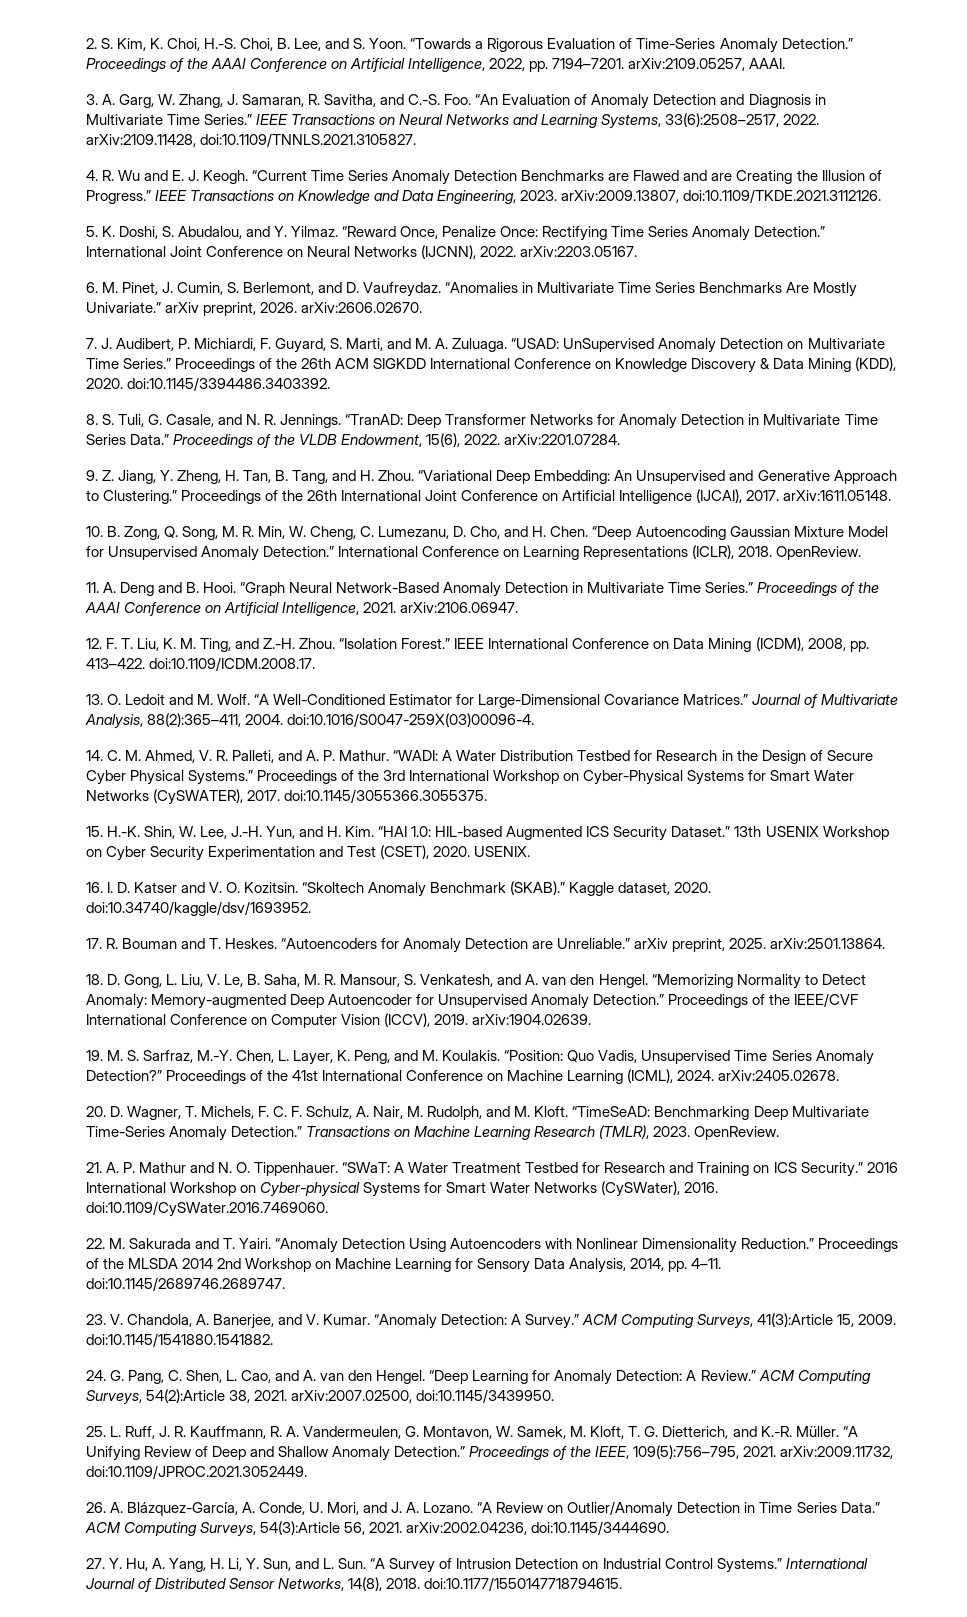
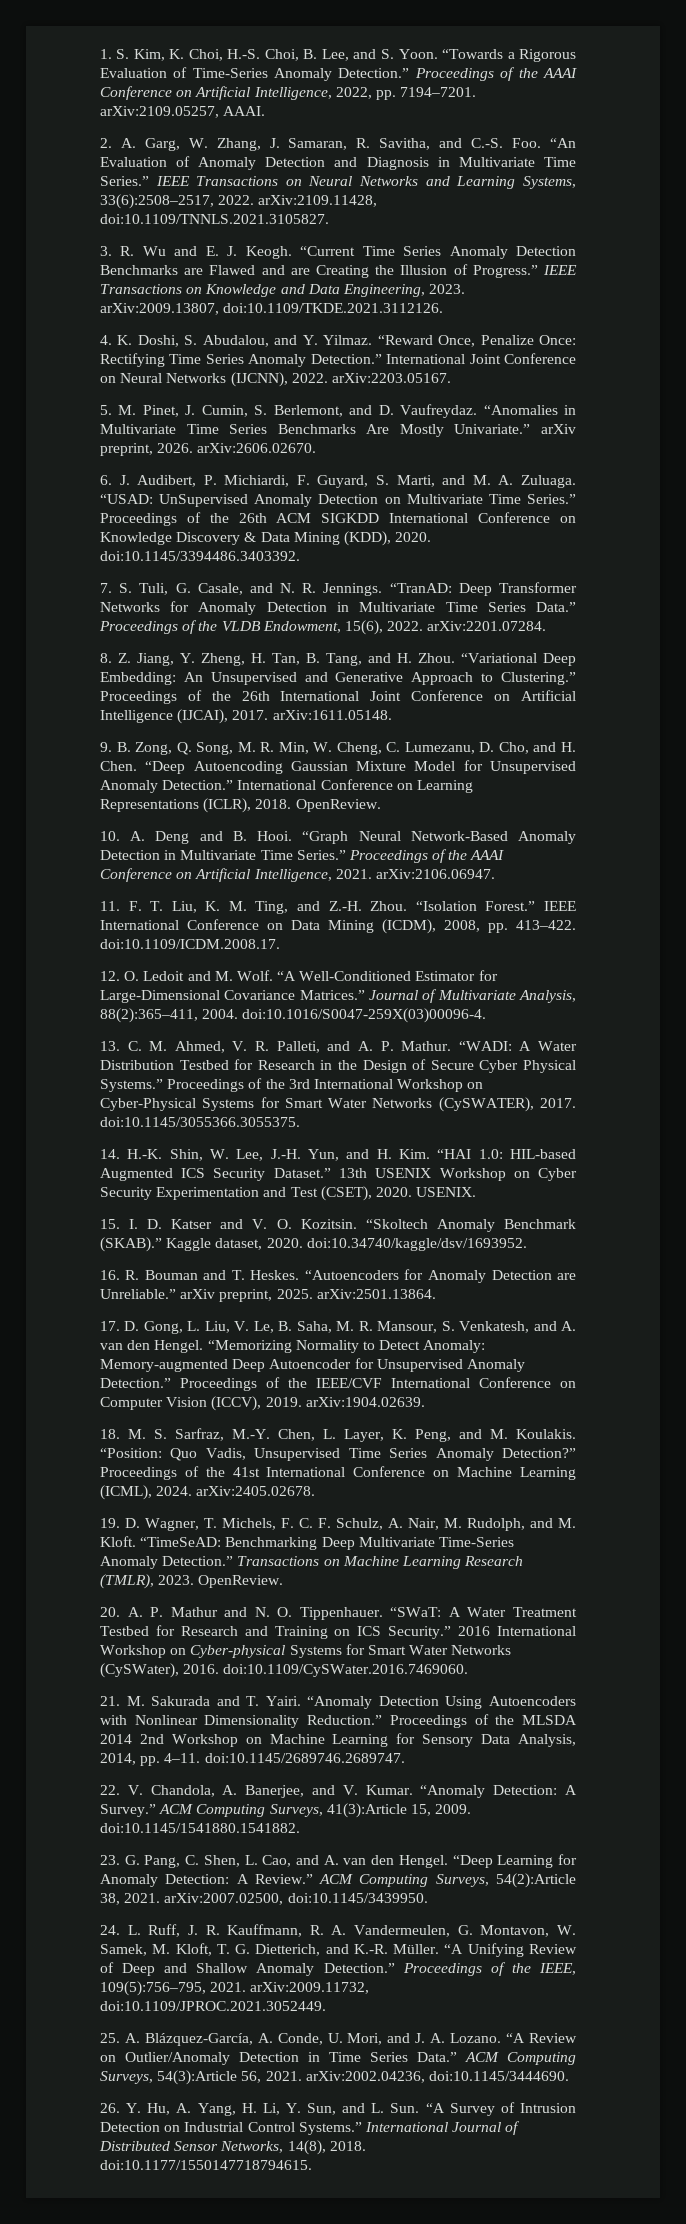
[85,38,97,49] 2. -> [99,49,112,59] 1.
[85,94,98,105] 3. -> [99,138,112,148] 2.
[85,170,98,181] 4. -> [99,246,112,256] 3.
[85,226,98,237] 5. -> [99,335,112,345] 4.
[85,282,98,293] 6. -> [99,405,112,415] 5.
[85,338,97,349] 7. -> [99,475,112,485] 6.
[85,414,98,425] 8. -> [99,583,112,593] 7.
[85,470,98,481] 9. -> [99,653,112,663] 8.
[85,526,103,537] 10. -> [99,742,112,752] 9.
[85,582,99,593] 11. -> [99,831,120,841] 10.
[85,638,102,649] 12. -> [99,901,120,911] 11.
[85,694,103,705] 13. -> [99,971,120,981] 12.
[85,750,103,761] 14. -> [99,1041,120,1051] 13.
[85,826,103,837] 15. -> [99,1149,120,1159] 14.
[85,882,103,893] 16. -> [99,1219,120,1229] 15.
[85,938,102,949] 17. -> [99,1270,120,1280] 16.
[85,974,103,985] 18. -> [99,1321,120,1331] 17.
[85,1050,103,1061] 19. -> [99,1429,120,1439] 18.
[85,1106,106,1117] 20. -> [99,1518,120,1528] 19.
[85,1162,102,1173] 21. -> [99,1607,120,1617] 20.
[85,1238,105,1249] 22. -> [99,1696,120,1706] 21.
[85,1314,106,1325] 23. -> [99,1785,120,1795] 22.
[85,1370,106,1381] 24. -> [99,1855,120,1865] 23.
[85,1426,106,1437] 25. -> [99,1925,120,1935] 24.
[85,1502,106,1513] 26. -> [99,2033,120,2043] 25.
[85,1558,105,1569] 27. -> [99,2103,120,2113] 26.

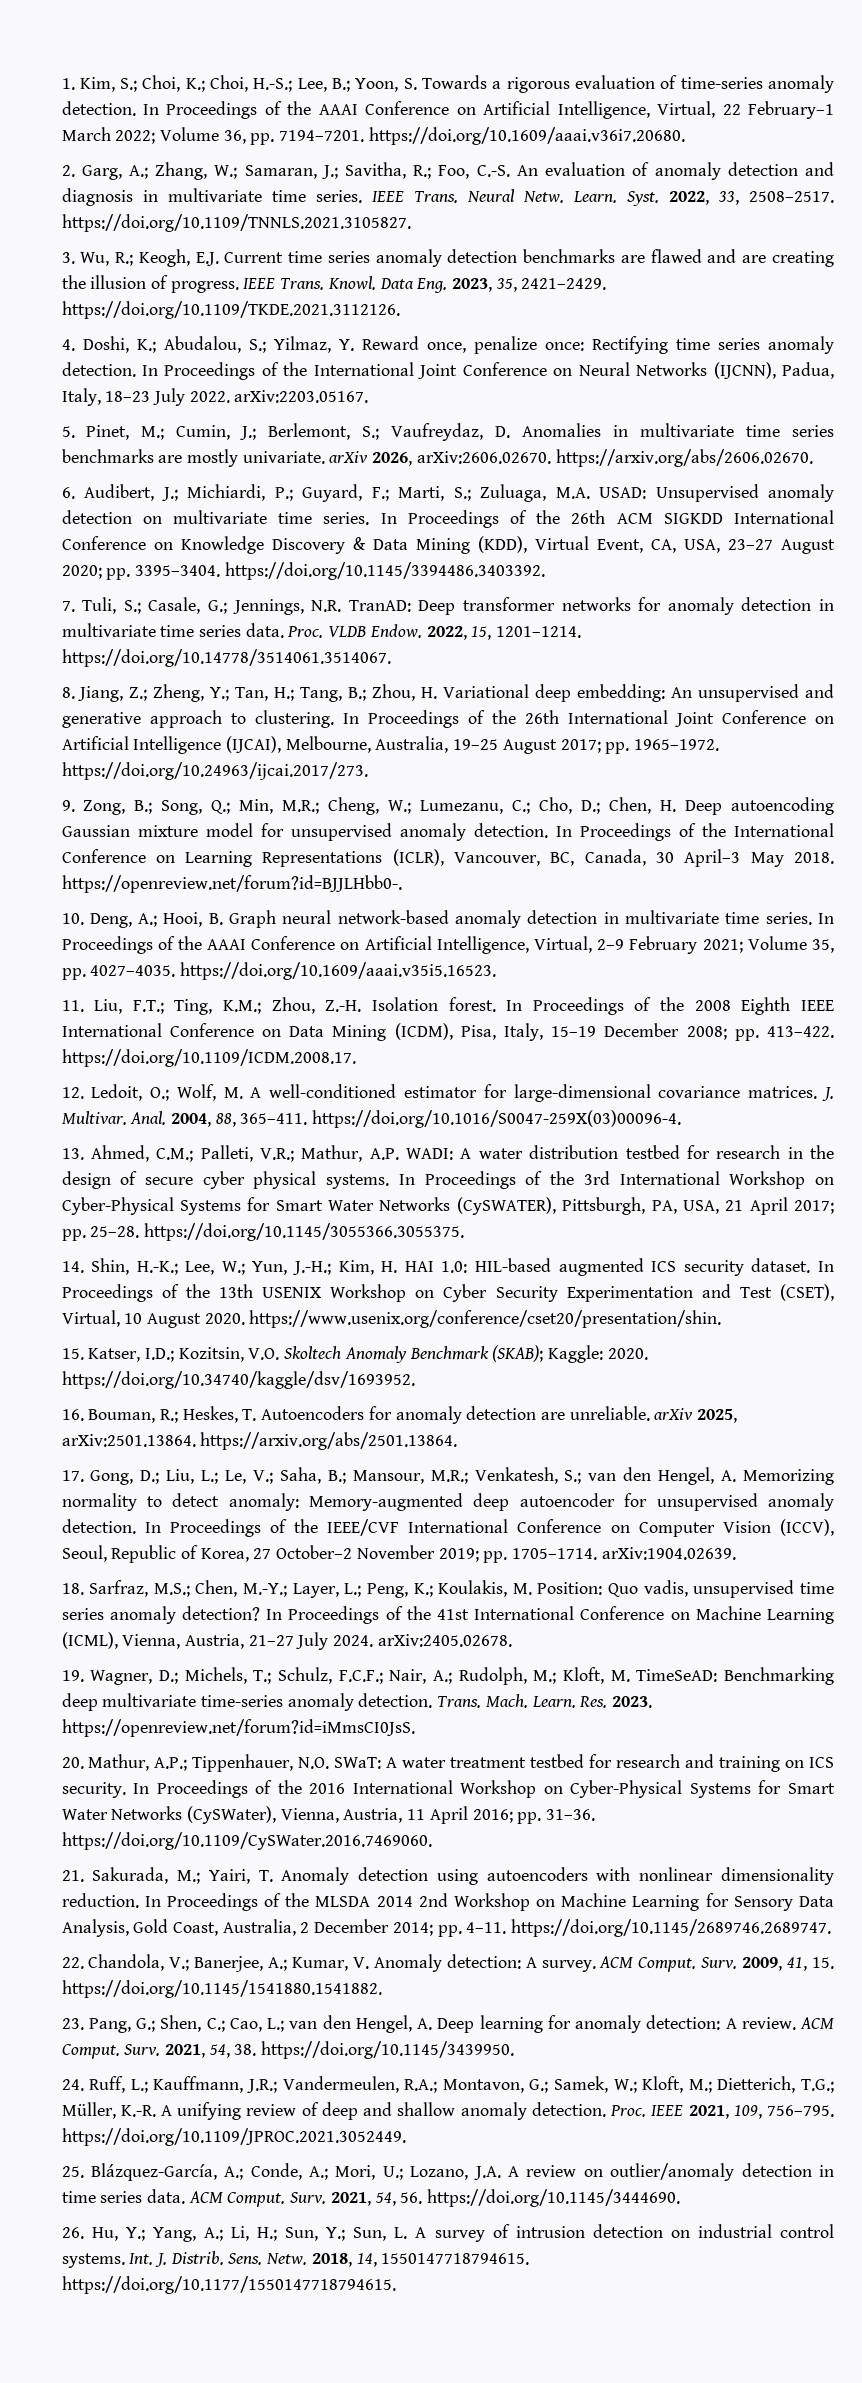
[99,49,576,62] [99,67,577,81] [99,86,477,100] [99,106,266,118] [99,138,576,151] [99,156,576,170] [99,176,576,189] [99,194,378,209] [99,214,329,224] [99,246,576,259] [99,264,577,278] [99,284,466,297] [99,303,444,315] [99,335,577,347] [99,353,382,367] 1. S. Kim, K. Choi, H.-S. Choi, B. Lee, and S. Yoon. “Towards a Rigorous Evaluation of Time-Series Anomaly Detection.” Proceedings of the AAAI Conference on Artificial Intelligence, 2022, pp. 7194–7201. arXiv:2109.05257, AAAI. // 2. A. Garg, W. Zhang, J. Samaran, R. Savitha, and C.-S. Foo. “An Evaluation of Anomaly Detection and Diagnosis in Multivariate Time Series.” IEEE Transactions on Neural Networks and Learning Systems, 33(6):2508–2517, 2022. arXiv:2109.11428, doi:10.1109/TNNLS.2021.3105827. // 3. R. Wu and E. J. Keogh. “Current Time Series Anomaly Detection Benchmarks are Flawed and are Creating the Illusion of Progress.” IEEE Transactions on Knowledge and Data Engineering, 2023. arXiv:2009.13807, doi:10.1109/TKDE.2021.3112126. // 4. K. Doshi, S. Abudalou, and Y. Yilmaz. “Reward Once, Penalize Once: Rectifying Time Series Anomaly Detection.” -> [61,75,834,93] [61,101,835,119] [61,127,685,145] [61,162,834,180] [61,188,835,206] [61,214,411,232] [61,249,835,267] [61,275,607,293] [61,301,400,319] [61,336,835,354] [61,362,308,380] 1. Kim, S.; Choi, K.; Choi, H.-S.; Lee, B.; Yoon, S. Towards a rigorous evaluation of time-series anomaly detection. In Proceedings of the AAAI Conference on Artificial Intelligence, Virtual, 22 February–1 March 2022; Volume 36, pp. 7194–7201. https://doi.org/10.1609/aaai.v36i7.20680. // 2. Garg, A.; Zhang, W.; Samaran, J.; Savitha, R.; Foo, C.-S. An evaluation of anomaly detection and diagnosis in multivariate time series. IEEE Trans. Neural Netw. Learn. Syst. 2022, 33, 2508–2517. https://doi.org/10.1109/TNNLS.2021.3105827. // 3. Wu, R.; Keogh, E.J. Current time series anomaly detection benchmarks are flawed and are creating the illusion of progress. IEEE Trans. Knowl. Data Eng. 2023, 35, 2421–2429. https://doi.org/10.1109/TKDE.2021.3112126. // 4. Doshi, K.; Abudalou, S.; Yilmaz, Y. Reward once, penalize once: Rectifying time series anomaly detection. In Proceedings of the
(288, 379) none -> [782,362,835,379] [61,388,185,406] Padua, Italy, 18–23 July
[118,404,577,418] [99,424,576,437] [99,443,194,456] M. Pinet, J. Cumin, S. Berlemont, and D. Vaufreydaz. “Anomalies in Multivariate Time Series Benchmarks Are Mostly Univariate.” arXiv preprint, 2026. -> [86,423,835,441] [61,449,413,467] Pinet, M.; Cumin, J.; Berlemont, S.; Vaufreydaz, D. Anomalies in multivariate time series benchmarks are mostly univariate. arXiv 2026,
(317, 448) none -> [555,449,813,467] https://arxiv.org/abs/2606.02670.
[119,475,577,488] [99,494,576,507] J. Audibert, P. Michiardi, F. Guyard, S. Marti, and M. A. Zuluaga. “USAD: UnSupervised Anomaly Detection on Multivariate Time Series.” -> [83,484,835,502] [61,510,397,525] Audibert, J.; Michiardi, P.; Guyard, F.; Marti, S.; Zuluaga, M.A. USAD: Unsupervised anomaly detection on multivariate time series. In
[395,532,432,542] [99,551,300,561] [99,582,577,596] [99,601,576,615] [98,620,547,635] [99,653,577,666] [99,672,576,685] 2020. doi:10.1145/3394486.3403392. // 7. S. Tuli, G. Casale, and N. R. Jennings. “TranAD: Deep Transformer Networks for Anomaly Detection in Multivariate Time Series Data.” Proceedings of the VLDB Endowment, 15(6), 2022. arXiv:2201.07284. // 8. Z. Jiang, Y. Zheng, H. Tan, B. Tang, and H. Zhou. “Variational Deep Embedding: An Unsupervised and Generative Approach to Clustering.” -> [534,536,836,554] [61,562,545,580] [61,597,835,615] [61,623,582,640] [61,649,391,667] [61,684,834,702] [61,710,359,728] Virtual Event, CA, USA, 23–27 August 2020; pp. 3395–3404. https://doi.org/10.1145/3394486.3403392. // 7. Tuli, S.; Casale, G.; Jennings, N.R. TranAD: Deep transformer networks for anomaly detection in multivariate time series data. Proc. VLDB Endow. 2022, 15, 1201–1214. https://doi.org/10.14778/3514061.3514067. // 8. Jiang, Z.; Zheng, Y.; Tan, H.; Tang, B.; Zhou, H. Variational deep embedding: An unsupervised and generative approach to clustering. In
[232,710,392,720] [99,742,576,755] [99,760,577,774] [99,780,234,793] 2017. arXiv:1611.05148. // 9. B. Zong, Q. Song, M. R. Min, W. Cheng, C. Lumezanu, D. Cho, and H. Chen. “Deep Autoencoding Gaussian Mixture Model for Unsupervised Anomaly Detection.” -> [285,736,720,754] [61,762,368,780] [61,797,834,815] [61,823,726,841] Melbourne, Australia, 19–25 August 2017; pp. 1965–1972. https://doi.org/10.24963/ijcai.2017/273. // 9. Zong, B.; Song, Q.; Min, M.R.; Cheng, W.; Lumezanu, C.; Cho, D.; Chen, H. Deep autoencoding Gaussian mixture model for unsupervised anomaly detection. In Proceedings of the
[255,799,381,812] [99,831,576,844] [99,849,505,863] [99,868,495,882] [99,901,536,914] 2018. OpenReview. // 10. A. Deng and B. Hooi. “Graph Neural Network-Based Anomaly Detection in Multivariate Time Series.” Proceedings of the AAAI Conference on Artificial Intelligence, 2021. arXiv:2106.06947. // 11. F. T. Liu, K. M. Ting, and Z.-H. Zhou. “Isolation Forest.” -> [454,849,834,867] [61,875,402,893] [61,910,834,928] [61,936,834,954] [61,962,496,980] [61,997,791,1015] Vancouver, BC, Canada, 30 April–3 May 2018. https://openreview.net/forum?id=BJJLHbb0-. // 10. Deng, A.; Hooi, B. Graph neural network-based anomaly detection in multivariate time series. In Proceedings of the AAAI Conference on Artificial Intelligence, Virtual, 2–9 February 2021; Volume 35, pp. 4027–4035. https://doi.org/10.1609/aaai.v35i5.16523. // 11. Liu, F.T.; Ting, K.M.; Zhou, Z.-H. Isolation forest. In Proceedings of the 2008 Eighth
[443,920,480,932] 2008, -> [460,1023,727,1041] Pisa, Italy, 15–19 December 2008;
[99,939,280,949] doi:10.1109/ICDM.2008.17. -> [61,1049,356,1067] https://doi.org/10.1109/ICDM.2008.17.
[124,970,498,981] [99,989,576,1003] [99,1008,487,1023] [99,1041,577,1053] [99,1059,576,1073] [99,1079,163,1092] O. Ledoit and M. Wolf. “A Well-Conditioned Estimator for Large-Dimensional Covariance Matrices.” Journal of Multivariate Analysis, 88(2):365–411, 2004. doi:10.1016/S0047-259X(03)00096-4. // 13. C. M. Ahmed, V. R. Palleti, and A. P. Mathur. “WADI: A Water Distribution Testbed for Research in the Design of Secure Cyber Physical Systems.” -> [91,1084,834,1102] [61,1110,682,1128] [61,1145,835,1162] [61,1171,415,1189] Ledoit, O.; Wolf, M. A well-conditioned estimator for large-dimensional covariance matrices. J. Multivar. Anal. 2004, 88, 365–411. https://doi.org/10.1016/S0047-259X(03)00096-4. // 13. Ahmed, C.M.; Palleti, V.R.; Mathur, A.P. WADI: A water distribution testbed for research in the design of secure cyber physical systems. In
[540,1098,576,1108] [99,1117,300,1127] [99,1149,577,1161] [99,1168,331,1181] 2017. doi:10.1145/3055366.3055375. // 14. H.-K. Shin, W. Lee, J.-H. Yun, and H. Kim. “HAI 1.0: HIL-based Augmented ICS Security Dataset.” -> [562,1197,835,1215] [61,1223,464,1241] [61,1258,834,1276] [61,1284,210,1302] Pittsburgh, PA, USA, 21 April 2017; pp. 25–28. https://doi.org/10.1145/3055366.3055375. // 14. Shin, H.-K.; Lee, W.; Yun, J.-H.; Kim, H. HAI 1.0: HIL-based augmented ICS security dataset. In Proceedings of the
[375,1187,477,1197] [99,1219,576,1232] [99,1237,527,1252] [99,1269,577,1283] [99,1289,313,1302] 2020. USENIX. // 15. I. D. Katser and V. O. Kozitsin. “Skoltech Anomaly Benchmark (SKAB).” Kaggle dataset, 2020. doi:10.34740/kaggle/dsv/1693952. // 16. R. Bouman and T. Heskes. “Autoencoders for Anomaly Detection are Unreliable.” arXiv preprint, 2025. -> [61,1310,722,1328] [61,1345,648,1363] [61,1371,415,1389] [61,1406,738,1424] Virtual, 10 August 2020. https://www.usenix.org/conference/cset20/presentation/shin. // 15. Katser, I.D.; Kozitsin, V.O. Skoltech Anomaly Benchmark (SKAB); Kaggle: 2020. https://doi.org/10.34740/kaggle/dsv/1693952. // 16. Bouman, R.; Heskes, T. Autoencoders for anomaly detection are unreliable. arXiv 2025,
(436, 1294) none -> [200,1432,458,1450] https://arxiv.org/abs/2501.13864.
[124,1321,577,1334] [99,1340,486,1353] [99,1358,525,1372] [99,1378,171,1388] D. Gong, L. Liu, V. Le, B. Saha, M. R. Mansour, S. Venkatesh, and A. van den Hengel. “Memorizing Normality to Detect Anomaly: Memory-augmented Deep Autoencoder for Unsupervised Anomaly Detection.” -> [90,1467,835,1485] [61,1493,834,1511] [61,1519,161,1534] Gong, D.; Liu, L.; Le, V.; Saha, B.; Mansour, M.R.; Venkatesh, S.; van den Hengel, A. Memorizing normality to detect anomaly: Memory-augmented deep autoencoder for unsupervised anomaly detection. In
[265,1397,425,1407] [99,1428,576,1442] [99,1448,576,1461] 2019. arXiv:1904.02639. // 18. M. S. Sarfraz, M.-Y. Chen, L. Layer, K. Peng, and M. Koulakis. “Position: Quo Vadis, Unsupervised Time Series Anomaly Detection?” -> [61,1545,736,1563] [61,1580,834,1598] [61,1606,283,1624] Seoul, Republic of Korea, 27 October–2 November 2019; pp. 1705–1714. arXiv:1904.02639. // 18. Sarfraz, M.S.; Chen, M.-Y.; Layer, L.; Peng, K.; Koulakis, M. Position: Quo vadis, unsupervised time series anomaly detection? In
(152, 1492) none -> [122,1632,329,1650] Vienna, Austria, 21–27 July
[124,1518,576,1531] [99,1536,514,1550] [99,1556,524,1569] [99,1574,284,1589] [99,1607,577,1620] [99,1625,452,1639] D. Wagner, T. Michels, F. C. F. Schulz, A. Nair, M. Rudolph, and M. Kloft. “TimeSeAD: Benchmarking Deep Multivariate Time-Series Anomaly Detection.” Transactions on Machine Learning Research (TMLR), 2023. OpenReview. // 20. A. P. Mathur and N. O. Tippenhauer. “SWaT: A Water Treatment Testbed for Research and Training on ICS Security.” -> [90,1667,835,1685] [61,1693,653,1711] [61,1719,415,1737] [61,1754,834,1772] [61,1780,302,1798] Wagner, D.; Michels, T.; Schulz, F.C.F.; Nair, A.; Rudolph, M.; Kloft, M. TimeSeAD: Benchmarking deep multivariate time-series anomaly detection. Trans. Mach. Learn. Res. 2023. https://openreview.net/forum?id=iMmsCI0JsS. // 20. Mathur, A.P.; Tippenhauer, N.O. SWaT: A water treatment testbed for research and training on ICS security. In Proceedings of the
[190,1645,286,1658] Cyber-physical -> [570,1780,683,1798] Cyber-Physical
[183,1664,469,1677] [99,1696,576,1709] [99,1715,383,1728] 2016. doi:10.1109/CySWater.2016.7469060. // 21. M. Sakurada and T. Yairi. “Anomaly Detection Using Autoencoders with Nonlinear Dimensionality Reduction.” -> [280,1806,596,1824] [61,1832,432,1850] [61,1867,834,1885] [61,1893,161,1908] Vienna, Austria, 11 April 2016; pp. 31–36. https://doi.org/10.1109/CySWater.2016.7469060. // 21. Sakurada, M.; Yairi, T. Anomaly detection using autoencoders with nonlinear dimensionality reduction. In
[99,1753,136,1765] 2014, -> [133,1919,433,1936] Gold Coast, Australia, 2 December 2014;
[204,1753,405,1763] doi:10.1145/2689746.2689747. -> [511,1919,832,1937] https://doi.org/10.1145/2689746.2689747.
[127,1785,577,1798] [99,1803,472,1818] [99,1823,300,1833] [99,1854,578,1868] [99,1873,576,1888] [99,1893,428,1905] [99,1924,576,1937] [99,1943,577,1957] [99,1962,576,1976] [99,1981,370,1996] [99,2001,326,2011] [99,2033,577,2046] [99,2052,576,2065] [99,2070,569,2085] [99,2102,576,2116] [99,2121,521,2135] [98,2140,366,2155] [99,2160,312,2170] V. Chandola, A. Banerjee, and V. Kumar. “Anomaly Detection: A Survey.” ACM Computing Surveys, 41(3):Article 15, 2009. doi:10.1145/1541880.1541882. // 23. G. Pang, C. Shen, L. Cao, and A. van den Hengel. “Deep Learning for Anomaly Detection: A Review.” ACM Computing Surveys, 54(2):Article 38, 2021. arXiv:2007.02500, doi:10.1145/3439950. // 24. L. Ruff, J. R. Kauffmann, R. A. Vandermeulen, G. Montavon, W. Samek, M. Kloft, T. G. Dietterich, and K.-R. Müller. “A Unifying Review of Deep and Shallow Anomaly Detection.” Proceedings of the IEEE, 109(5):756–795, 2021. arXiv:2009.11732, doi:10.1109/JPROC.2021.3052449. // 25. A. Blázquez-García, A. Conde, U. Mori, and J. A. Lozano. “A Review on Outlier/Anomaly Detection in Time Series Data.” ACM Computing Surveys, 54(3):Article 56, 2021. arXiv:2002.04236, doi:10.1145/3444690. // 26. Y. Hu, A. Yang, H. Li, Y. Sun, and L. Sun. “A Survey of Intrusion Detection on Industrial Control Systems.” International Journal of Distributed Sensor Networks, 14(8), 2018. doi:10.1177/1550147718794615. -> [88,1954,834,1972] [61,1980,382,1998] [61,2015,834,2033] [61,2041,515,2059] [61,2076,835,2093] [61,2102,835,2120] [61,2128,406,2146] [61,2163,834,2181] [61,2189,681,2207] [61,2224,835,2242] [61,2251,530,2268] [61,2276,396,2294] Chandola, V.; Banerjee, A.; Kumar, V. Anomaly detection: A survey. ACM Comput. Surv. 2009, 41, 15. https://doi.org/10.1145/1541880.1541882. // 23. Pang, G.; Shen, C.; Cao, L.; van den Hengel, A. Deep learning for anomaly detection: A review. ACM Comput. Surv. 2021, 54, 38. https://doi.org/10.1145/3439950. // 24. Ruff, L.; Kauffmann, J.R.; Vandermeulen, R.A.; Montavon, G.; Samek, W.; Kloft, M.; Dietterich, T.G.; Müller, K.-R. A unifying review of deep and shallow anomaly detection. Proc. IEEE 2021, 109, 756–795. https://doi.org/10.1109/JPROC.2021.3052449. // 25. Blázquez-García, A.; Conde, A.; Mori, U.; Lozano, J.A. A review on outlier/anomaly detection in time series data. ACM Comput. Surv. 2021, 54, 56. https://doi.org/10.1145/3444690. // 26. Hu, Y.; Yang, A.; Li, H.; Sun, Y.; Sun, L. A survey of intrusion detection on industrial control systems. Int. J. Distrib. Sens. Netw. 2018, 14, 1550147718794615. https://doi.org/10.1177/1550147718794615.

